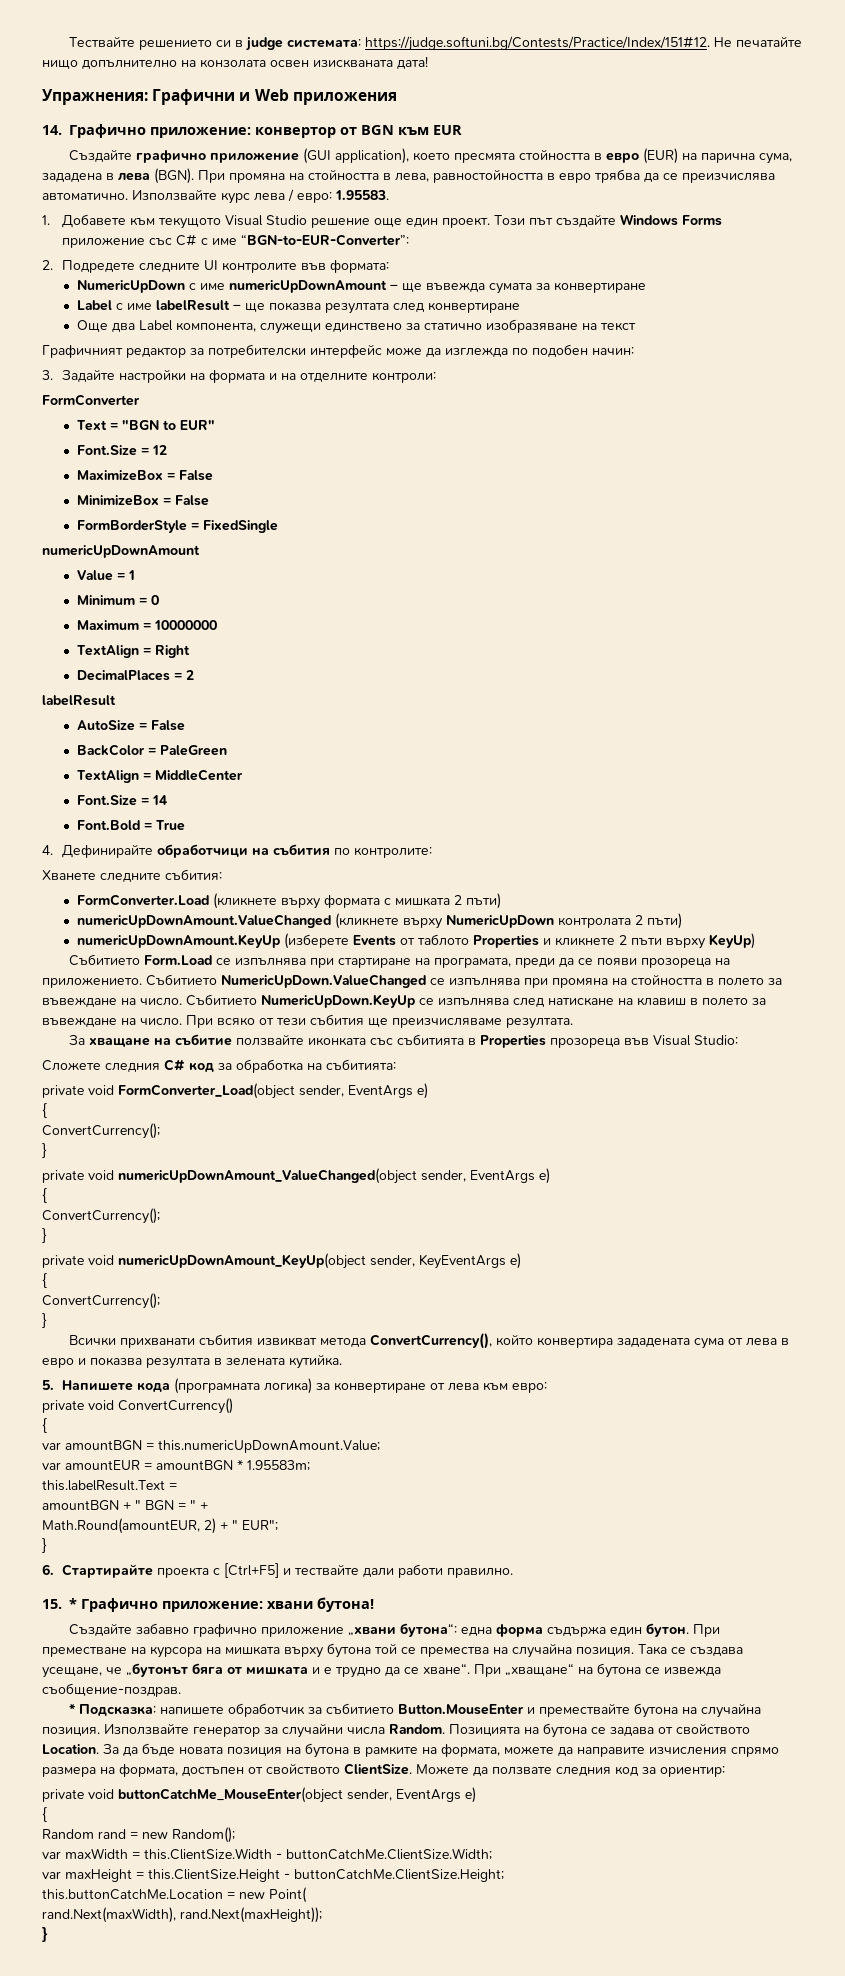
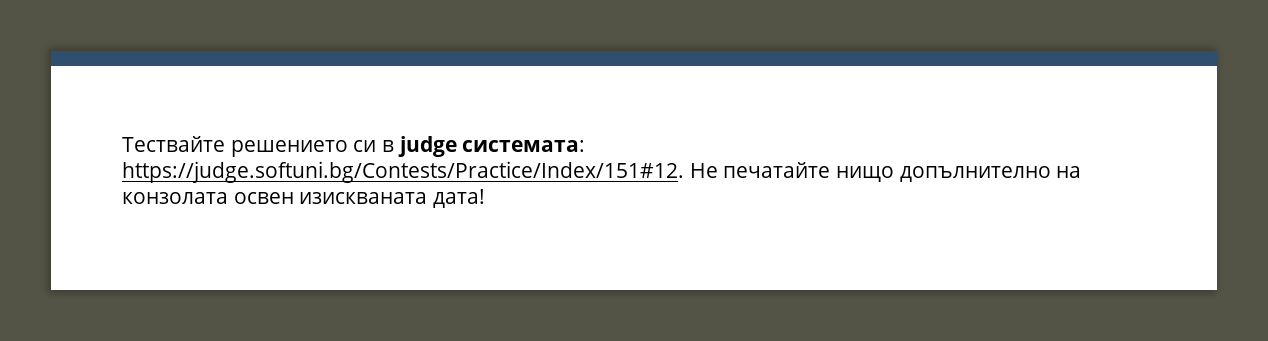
[42,89,397,105] [42,124,462,138] [68,148,792,164] [42,168,775,184] [42,189,389,204] [42,214,722,229] [61,234,409,248] [42,259,389,273] [77,280,647,294] [77,300,521,314] [77,319,637,334] [42,344,634,358] [42,369,436,383] [42,394,140,406] [77,420,216,431] [77,445,168,456] [77,470,214,481] [77,495,210,506] [77,520,279,533] [42,545,200,558] [77,570,136,581] [77,595,160,605] [77,620,218,630] [77,645,191,658] [77,670,195,681] [42,695,116,706] [77,720,186,731] [77,744,228,756] [77,769,244,783] [77,795,168,806] [77,820,186,831] [42,844,432,858] [42,869,222,882] [77,893,502,909] [77,913,683,929] [77,933,756,949] [68,954,730,968] [42,974,782,988] [42,994,766,1008] [42,1014,573,1029] [68,1034,738,1048] [42,1059,396,1073] [42,1083,428,1099] [42,1103,47,1118] [42,1123,160,1139] [42,1143,47,1158] [42,1168,550,1184] [42,1188,47,1203] [42,1208,160,1224] [42,1228,47,1243] [42,1253,521,1269] [42,1273,47,1288] [42,1293,160,1309] [42,1313,47,1328] [68,1333,789,1349] [42,1354,342,1369] [42,1378,547,1394] [42,1398,233,1414] [42,1418,47,1433] [42,1440,380,1453] [42,1460,310,1471] [42,1480,177,1491] [42,1500,208,1511] [42,1518,278,1534] [42,1538,47,1553] [42,1563,513,1578] [42,1597,374,1612] [68,1623,720,1637] [42,1643,743,1658] [42,1663,721,1678] [42,1683,181,1697] [68,1703,761,1718] [42,1723,750,1738] [42,1743,779,1758] [42,1763,725,1777] [42,1787,476,1803] [42,1807,47,1822] [42,1827,235,1843] [42,1848,492,1860] [42,1869,504,1882] [42,1887,307,1903] [42,1907,322,1923] [42,1927,48,1942] // Упражнения: Графични и Web приложения // 14. Графично приложение: конвертор от BGN към EUR // Създайте графично приложение (GUI application), което пресмята стойността в евро (EUR) на парична сума, зададена в лева (BGN). При промяна на стойността в лева, равностойността в евро трябва да се преизчислява автоматично. Използвайте курс лева / евро: 1.95583. // 1. Добавете към текущото Visual Studio решение още един проект. Този път създайте Windows Forms приложение със C# с име “BGN-to-EUR-Converter”: // 2. Подредете следните UI контролите във формата: // NumericUpDown с име numericUpDownAmount – ще въвежда сумата за конвертиране // Label с име labelResult – ще показва резултата след конвертиране // Още два Label компонента, служещи единствено за статично изобразяване на текст // Графичният редактор за потребителски интерфейс може да изглежда по подобен начин: // 3. Задайте настройки на формата и на отделните контроли: // FormConverter // Text = "BGN to EUR" // Font.Size = 12 // MaximizeBox = False // MinimizeBox = False // FormBorderStyle = FixedSingle // numericUpDownAmount // Value = 1 // Minimum = 0 // Maximum = 10000000 // TextAlign = Right // DecimalPlaces = 2 // labelResult // AutoSize = False // BackColor = PaleGreen // TextAlign = MiddleCenter // Font.Size = 14 // Font.Bold = True // 4. Дефинирайте обработчици на събития по контролите: // Хванете следните събития: // FormConverter.Load (кликнете върху формата с мишката 2 пъти) // numericUpDownAmount.ValueChanged (кликнете върху NumericUpDown контролата 2 пъти) // numericUpDownAmount.KeyUp (изберете Events от таблото Properties и кликнете 2 пъти върху KeyUp) // Събитието Form.Load се изпълнява при стартиране на програмата, преди да се появи прозореца на приложението. Събитието NumericUpDown.ValueChanged се изпълнява при промяна на стойността в полето за въвеждане на число. Събитието NumericUpDown.KeyUp се изпълнява след натискане на клавиш в полето за въвеждане на число. При всяко от тези събития ще преизчисляваме резултата. // За хващане на събитие ползвайте иконката със събитията в Properties прозореца във Visual Studio: // Сложете следния C# код за обработка на събитията: // private void FormConverter_Load(object sender, EventArgs e) // { // ConvertCurrency(); // } // private void numericUpDownAmount_ValueChanged(object sender, EventArgs e) // { // ConvertCurrency(); // } // private void numericUpDownAmount_KeyUp(object sender, KeyEventArgs e) // { // ConvertCurrency(); // } // Всички прихванати събития извикват метода ConvertCurrency(), който конвертира зададената сума от лева в евро и показва резултата в зелената кутийка. // 5. Напишете кода (програмната логика) за конвертиране от лева към евро: // private void ConvertCurrency() // { // var amountBGN = this.numericUpDownAmount.Value; // var amountEUR = amountBGN * 1.95583m; // this.labelResult.Text = // amountBGN + " BGN = " + // Math.Round(amountEUR, 2) + " EUR"; // } // 6. Стартирайте проектa с [Ctrl+F5] и тествайте дали работи правилно. // 15. * Графично приложение: хвани бутона! // Създайте забавно графично приложение „хвани бутона“: една форма съдържа един бутон. При преместване на курсора на мишката върху бутона той се премества на случайна позиция. Така се създава усещане, че „бутонът бяга от мишката и е трудно да се хване“. При „хващане“ на бутона се извежда съобщение-поздрав. // * Подсказка: напишете обработчик за събитието Button.MouseEnter и премествайте бутона на случайна позиция. Използвайте генератор за случайни числа Random. Позицията на бутона се задава от свойството Location. За да бъде новата позиция на бутона в рамките на формата, можете да направите изчисления спрямо размера на формата, достъпен от свойството ClientSize. Можете да ползвате следния код за ориентир: // private void buttonCatchMe_MouseEnter(object sender, EventArgs e) // { // Random rand = new Random(); // var maxWidth = this.ClientSize.Width - buttonCatchMe.ClientSize.Width; // var maxHeight = this.ClientSize.Height - buttonCatchMe.ClientSize.Height; // this.buttonCatchMe.Location = new Point( // rand.Next(maxWidth), rand.Next(maxHeight)); // } -> (486, 198) none

